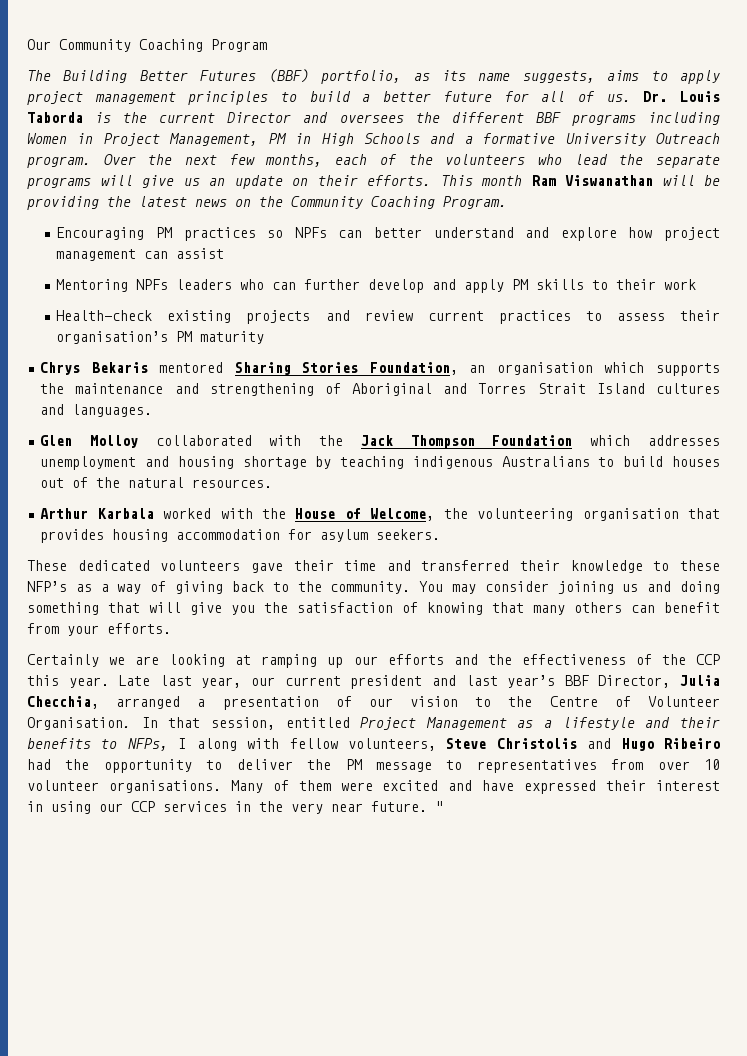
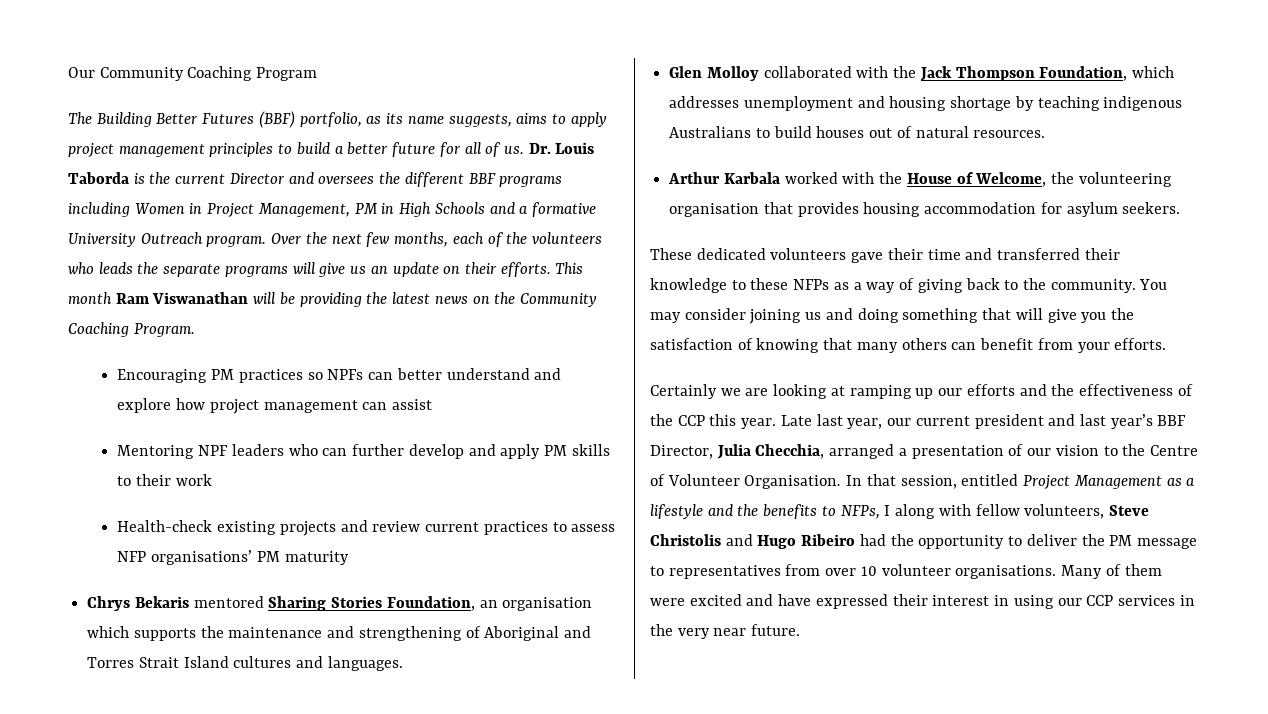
[574,154,608,165] lead -> [98,262,133,274] leads
[136,279,169,290] NPFs -> [198,445,229,456] NPF
[680,310,720,321] [56,331,169,344] their organisation’s -> [117,550,253,565] NFP organisations’
[492,435,573,446] Foundation -> [1039,66,1128,81] Foundation,
[96,477,121,488] the -> (912, 132) none
[27,581,67,592] NFP’s -> [793,279,830,290] NFPs
[679,717,720,728] their -> [737,504,759,516] the
[435,801,443,812] " -> (801, 630) none

